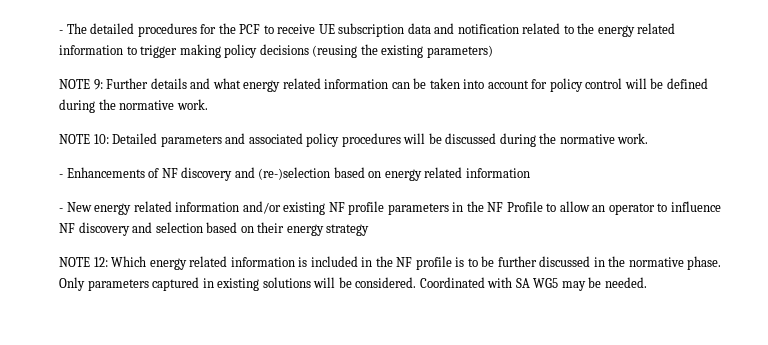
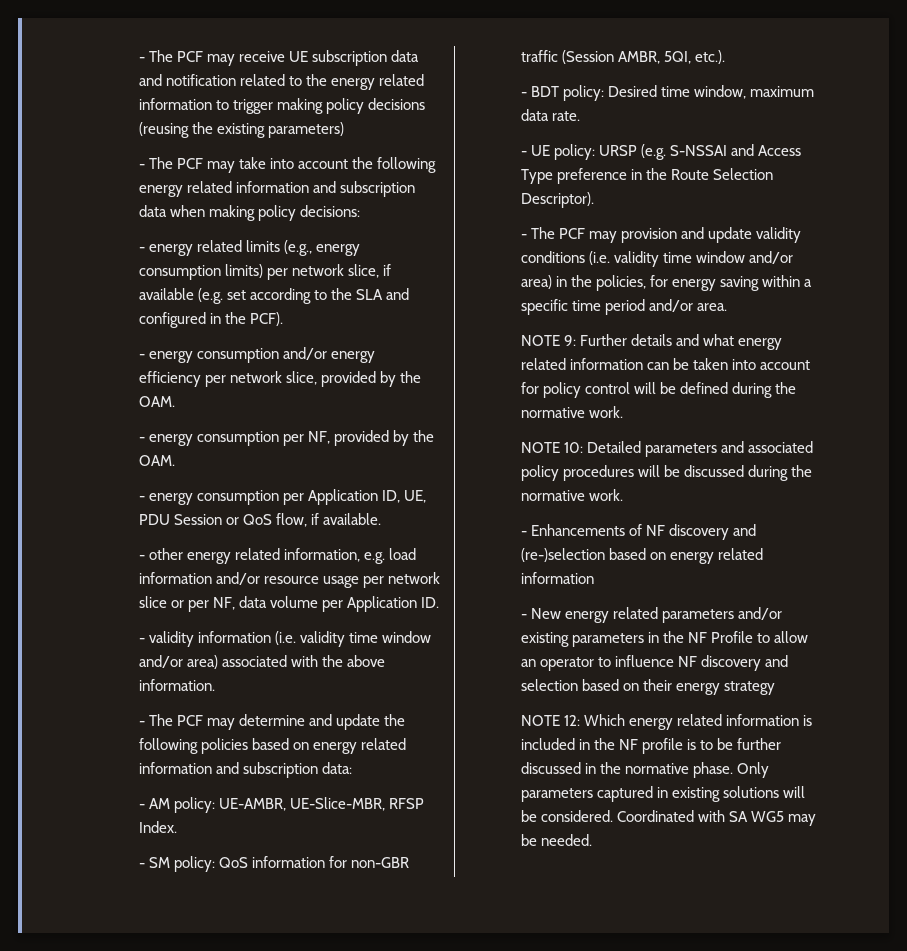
[59,23,274,37] - The detailed procedures for the PCF to -> [138,50,235,66] - The PCF may
(493, 51) none -> [138,157,437,173] [138,181,415,197] [138,205,360,221] [138,240,360,256] [138,264,391,280] [138,288,409,304] [138,312,283,328] [138,347,375,363] [138,371,421,387] [138,396,175,407] [138,430,434,446] [138,455,175,466] [138,489,426,505] [138,513,381,527] [138,548,416,564] [138,572,440,588] [138,596,440,612] [138,631,431,647] [138,655,385,669] [138,679,215,691] [138,714,405,730] [138,738,406,754] [138,762,352,778] [138,797,424,813] [138,821,177,833] [138,856,409,872] [520,50,725,64] [520,85,814,101] [520,109,580,121] [520,144,801,160] [520,168,773,184] [520,192,594,208] [520,227,801,243] [520,251,793,267] [520,275,813,291] [520,299,727,315] // - The PCF may take into account the following energy related information and subscription data when making policy decisions: // - energy related limits (e.g., energy consumption limits) per network slice, if available (e.g. set according to the SLA and configured in the PCF). // - energy consumption and/or energy efficiency per network slice, provided by the OAM. // - energy consumption per NF, provided by the OAM. // - energy consumption per Application ID, UE, PDU Session or QoS flow, if available. // - other energy related information, e.g. load information and/or resource usage per network slice or per NF, data volume per Application ID. // - validity information (i.e. validity time window and/or area) associated with the above information. // - The PCF may determine and update the following policies based on energy related information and subscription data: // - AM policy: UE-AMBR, UE-Slice-MBR, RFSP Index. // - SM policy: QoS information for non-GBR traffic (Session AMBR, 5QI, etc.). // - BDT policy: Desired time window, maximum data rate. // - UE policy: URSP (e.g. S-NSSAI and Access Type preference in the Route Selection Descriptor). // - The PCF may provision and update validity conditions (i.e. validity time window and/or area) in the policies, for energy saving within a specific time period and/or area.
[175,202,240,212] information -> [661,609,734,623] parameters
[328,201,385,215] NF profile -> (569, 639) none

